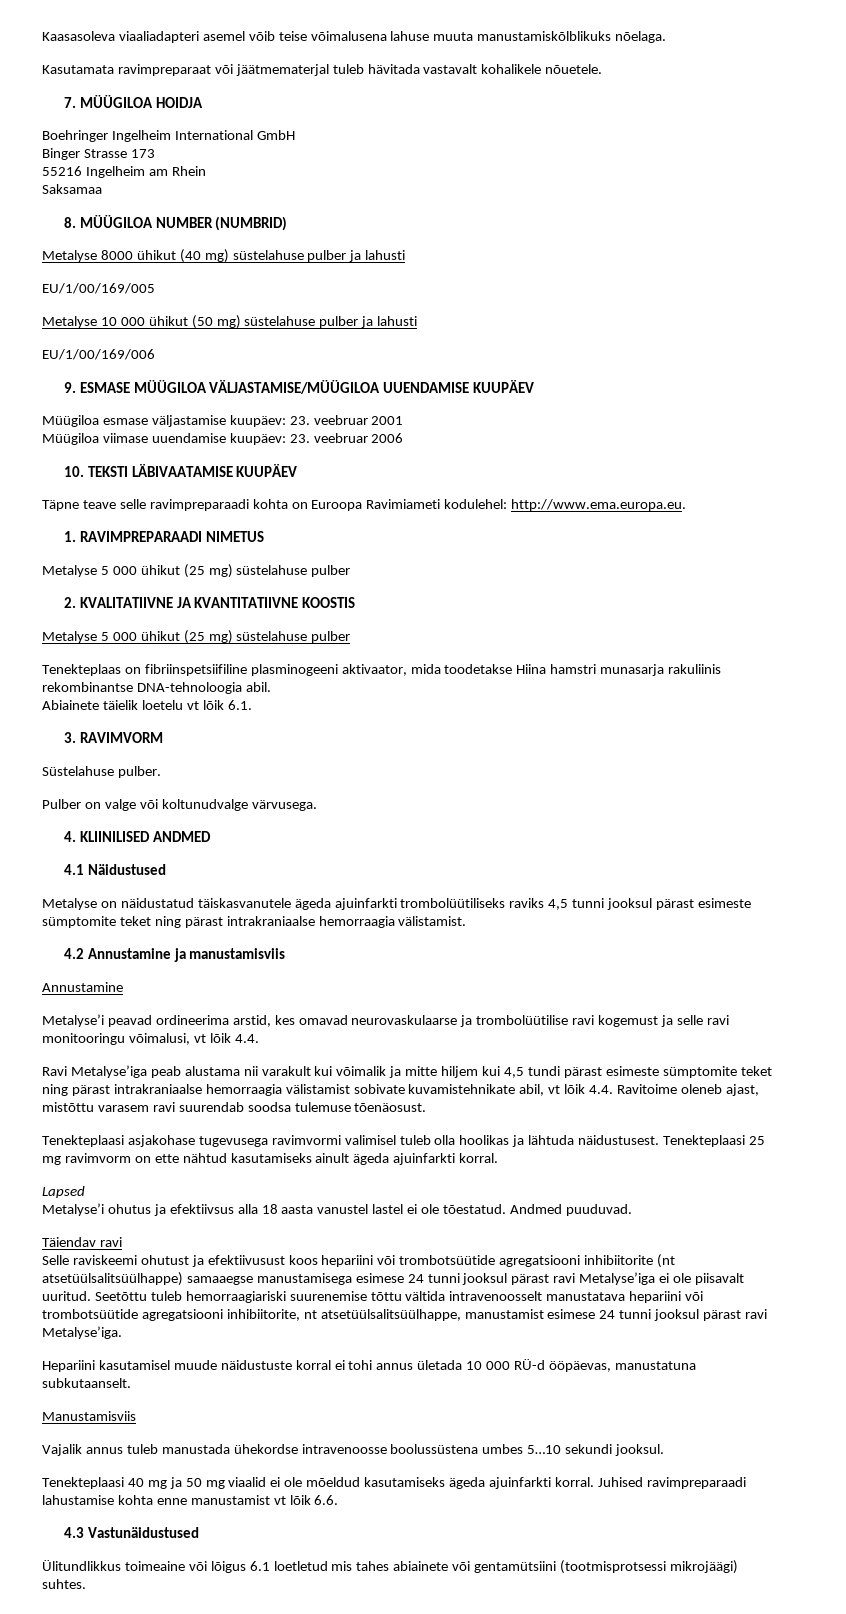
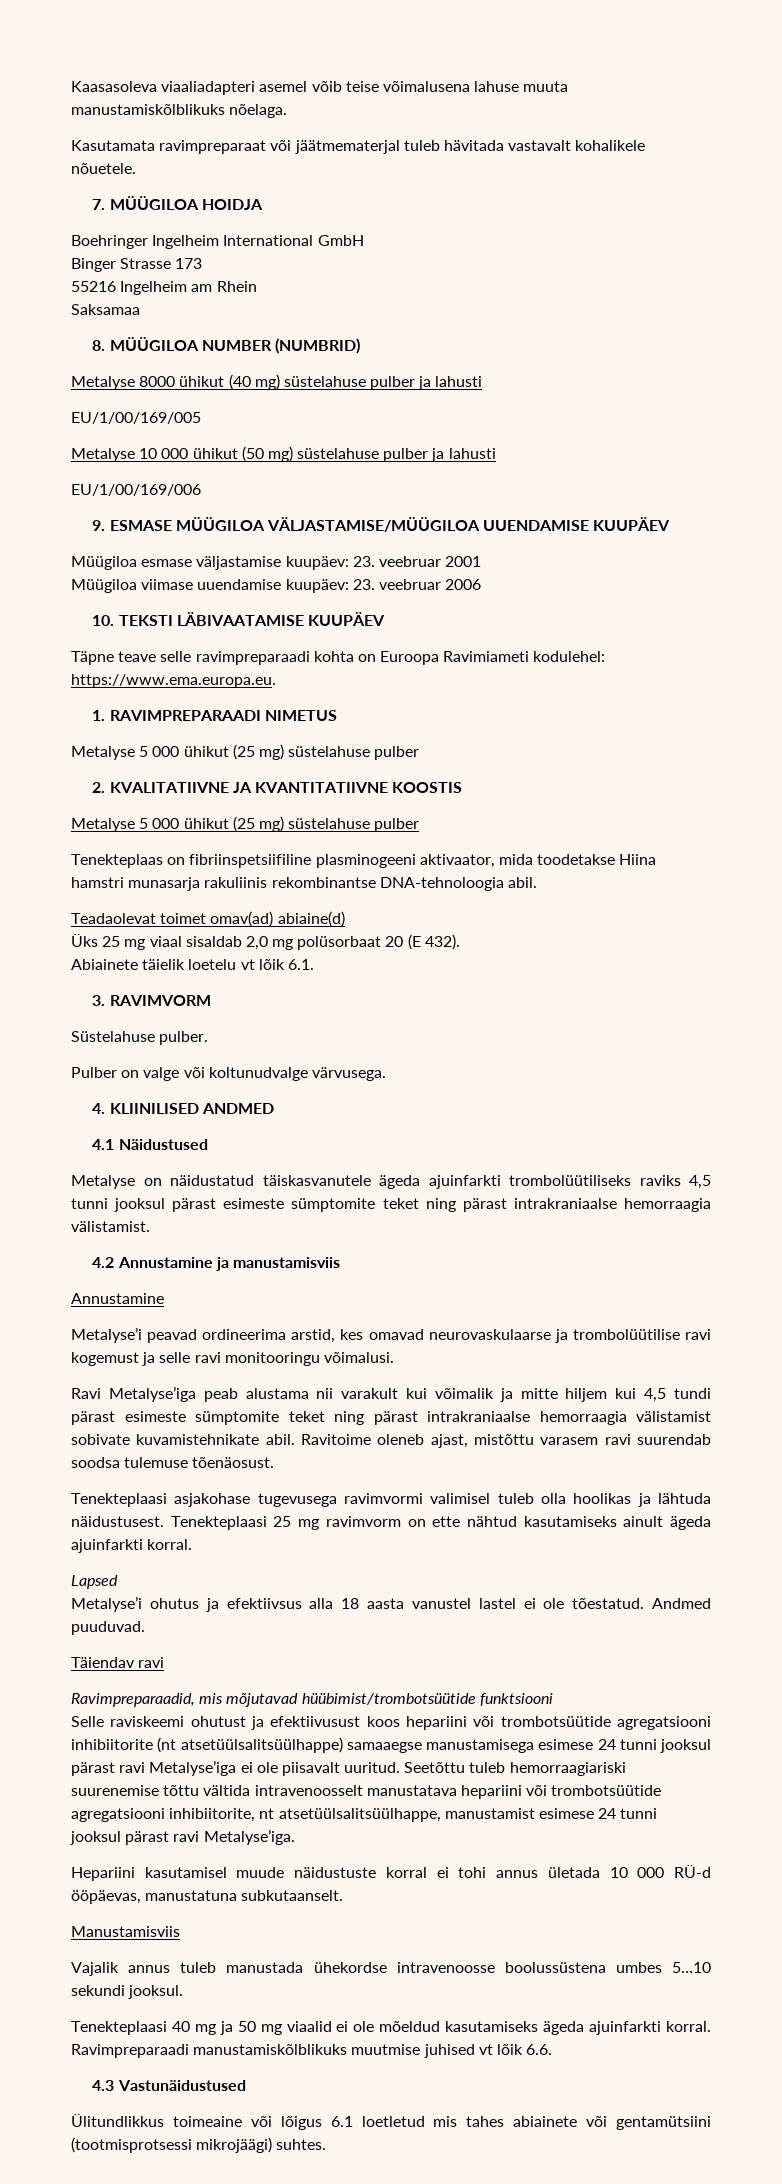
[511,499,687,511] http://www.ema.europa.eu. -> [71,674,276,688] https://www.ema.europa.eu.
(271, 687) none -> [71,911,345,927] [71,934,460,950] // Teadaolevat toimet omav(ad) abiaine(d) // Üks 25 mg viaal sisaldab 2,0 mg polüsorbaat 20 (E 432).
[128,1033,259,1045] võimalusi, vt lõik 4.4. -> [323,1352,394,1363] võimalusi.
[519,1084,614,1096] abil, vt lõik 4.4. -> [265,1434,295,1445] abil.
(122, 1242) none -> [71,1693,553,1707] // Ravimpreparaadid, mis mõjutavad hüübimist/trombotsüütide funktsiooni
[597,1477,746,1489] [42,1495,270,1505] Juhised ravimpreparaadi lahustamise kohta enne manustamist -> [71,2044,475,2058] Ravimpreparaadi manustamiskõlblikuks muutmise juhised

